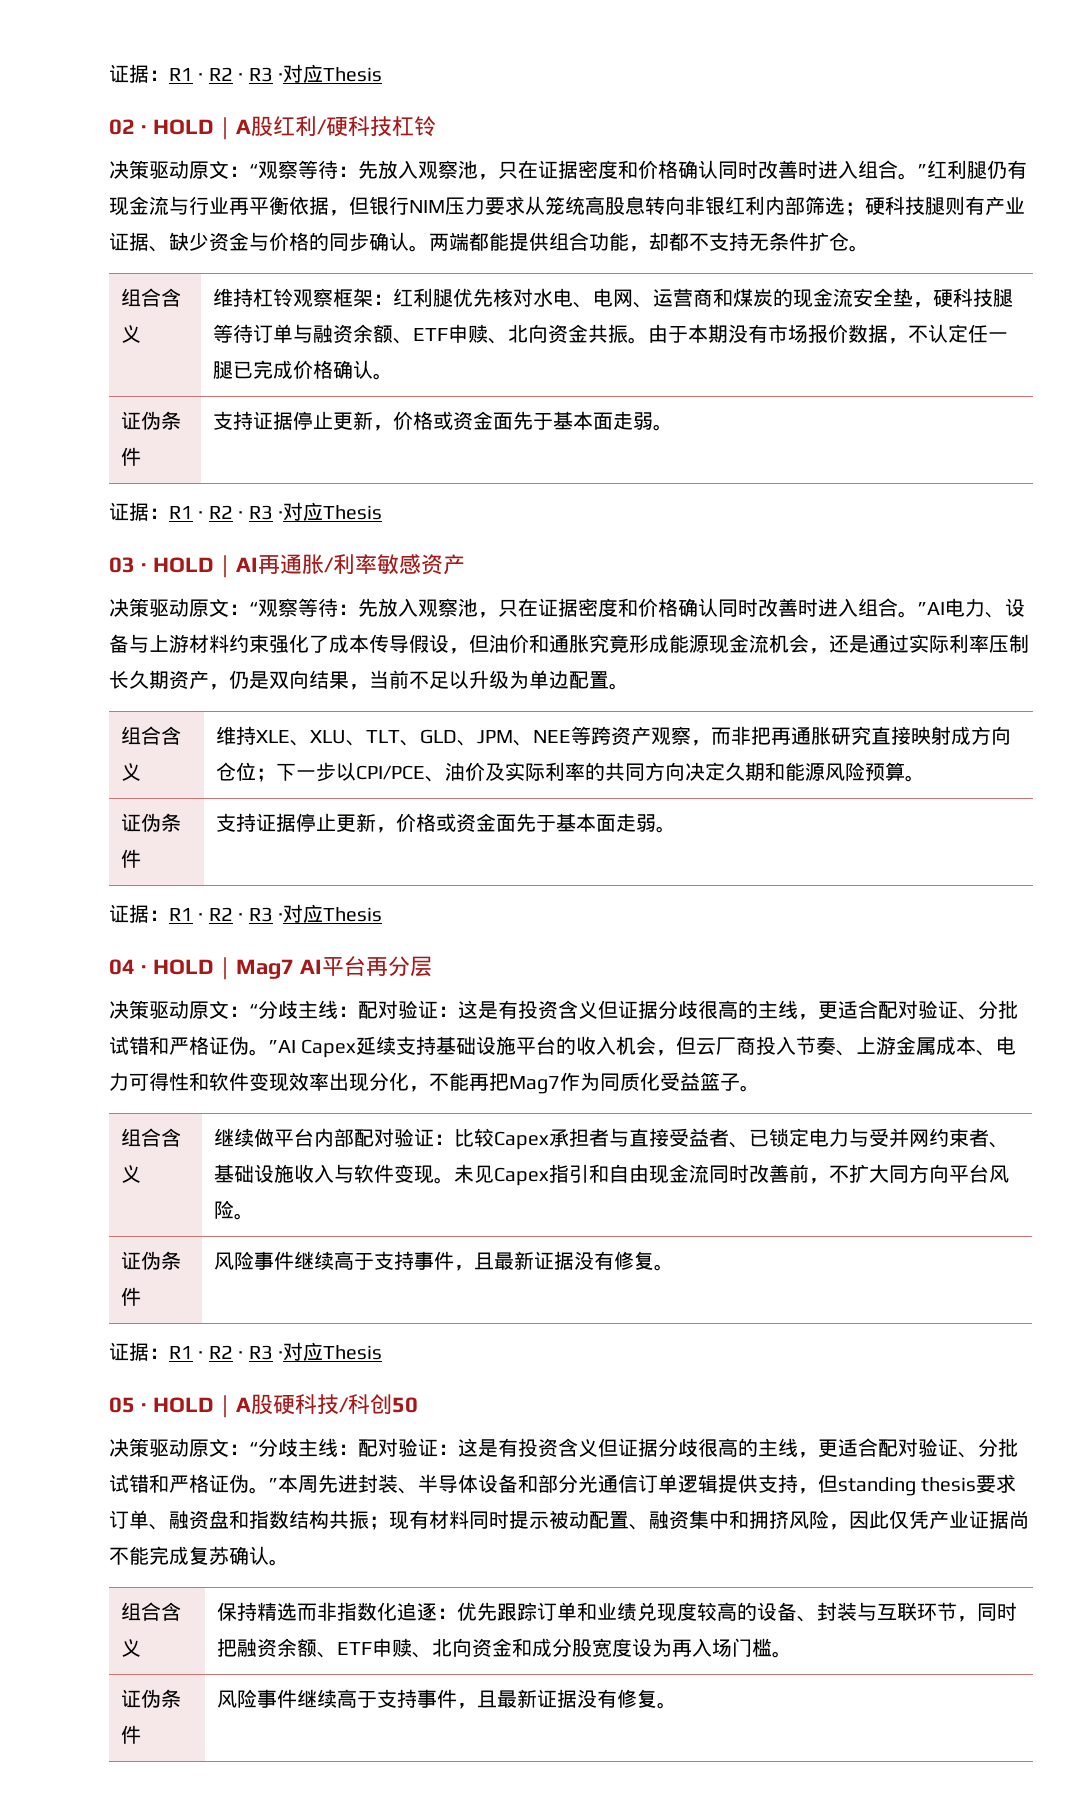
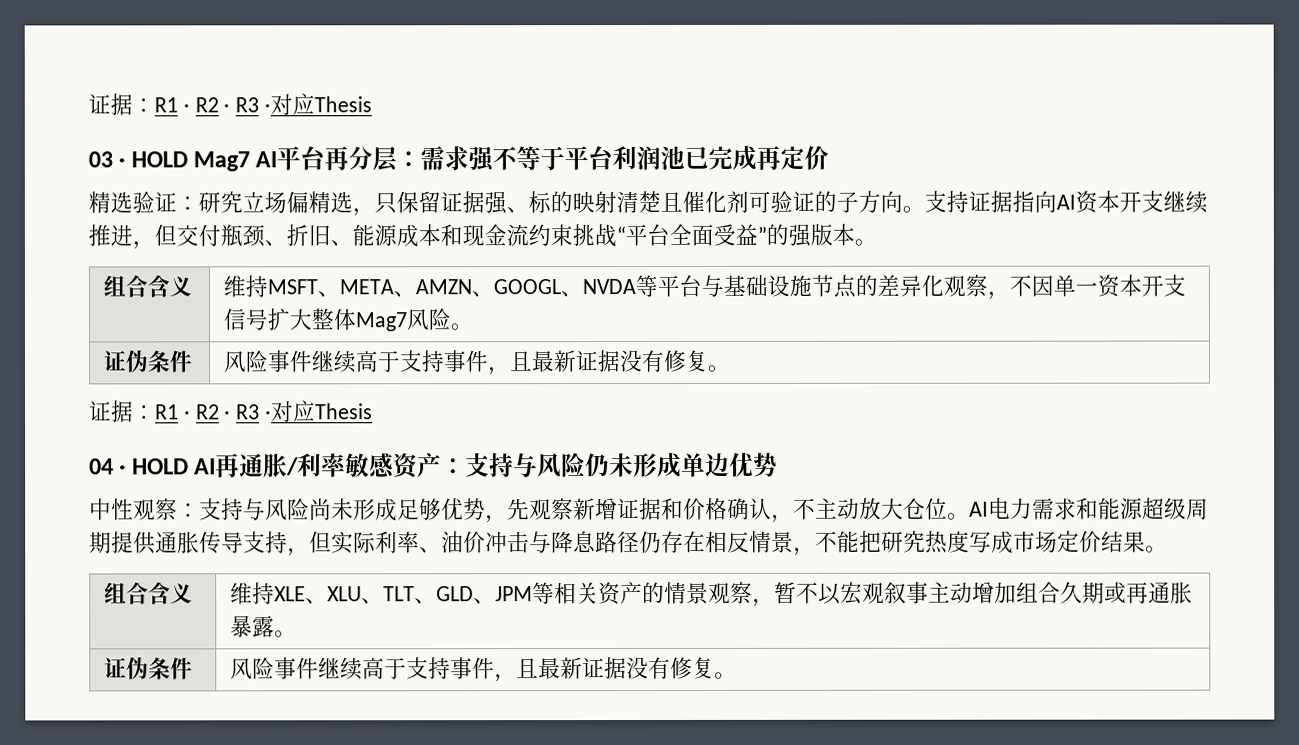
[109,116,436,140] [109,160,1027,180] [109,196,1025,216] [109,232,869,252] [121,288,182,307] [121,325,142,343] [213,288,1014,308] [213,324,1009,344] [213,360,394,380] [121,411,182,430] [121,447,142,466] [213,411,674,431] [109,502,382,521] [109,554,465,578] [109,598,1025,618] [109,634,1029,654] [109,670,629,690] [121,726,182,745] [121,763,142,781] [216,726,1012,746] [216,762,926,782] [121,813,182,832] [121,849,142,868] [216,813,677,833] [109,904,382,923] [109,956,432,980] [109,1000,1018,1020] [109,1036,1017,1058] [109,1072,760,1094] [121,1128,182,1147] [121,1165,142,1183] [214,1128,1010,1150] [214,1164,990,1186] 02 · HOLD｜A股红利/硬科技杠铃 // 决策驱动原文：“观察等待：先放入观察池，只在证据密度和价格确认同时改善时进入组合。”红利腿仍有现金流与行业再平衡依据，但银行NIM压力要求从笼统高股息转向非银红利内部筛选；硬科技腿则有产业证据、缺少资金与价格的同步确认。两端都能提供组合功能，却都不支持无条件扩仓。 // 组合含义 | 维持杠铃观察框架：红利腿优先核对水电、电网、运营商和煤炭的现金流安全垫，硬科技腿等待订单与融资余额、ETF申赎、北向资金共振。由于本期没有市场报价数据，不认定任一腿已完成价格确认。 // 证伪条件 | 支持证据停止更新，价格或资金面先于基本面走弱。 // 证据：R1 · R2 · R3 ·对应Thesis // 03 · HOLD｜AI再通胀/利率敏感资产 // 决策驱动原文：“观察等待：先放入观察池，只在证据密度和价格确认同时改善时进入组合。”AI电力、设备与上游材料约束强化了成本传导假设，但油价和通胀究竟形成能源现金流机会，还是通过实际利率压制长久期资产，仍是双向结果，当前不足以升级为单边配置。 // 组合含义 | 维持XLE、XLU、TLT、GLD、JPM、NEE等跨资产观察，而非把再通胀研究直接映射成方向仓位；下一步以CPI/PCE、油价及实际利率的共同方向决定久期和能源风险预算。 // 证伪条件 | 支持证据停止更新，价格或资金面先于基本面走弱。 // 证据：R1 · R2 · R3 ·对应Thesis // 04 · HOLD｜Mag7 AI平台再分层 // 决策驱动原文：“分歧主线：配对验证：这是有投资含义但证据分歧很高的主线，更适合配对验证、分批试错和严格证伪。”AI Capex延续支持基础设施平台的收入机会，但云厂商投入节奏、上游金属成本、电力可得性和软件变现效率出现分化，不能再把Mag7作为同质化受益篮子。 // 组合含义 | 继续做平台内部配对验证：比较Capex承担者与直接受益者、已锁定电力与受并网约束者、基础设施收入与软件变现。未见Capex指引和自由现金流同时改善前，不扩大同方向平台 -> [88,145,830,173] [88,190,1208,217] [88,223,877,250] [103,274,193,298] [223,274,1187,300] [223,308,408,332] 03 · HOLD Mag7 AI平台再分层：需求强不等于平台利润池已完成再定价 // 精选验证：研究立场偏精选，只保留证据强、标的映射清楚且催化剂可验证的子方向。支持证据指向AI资本开支继续推进，但交付瓶颈、折旧、能源成本和现金流约束挑战“平台全面受益”的强版本。 // 组合含义 | 维持MSFT、META、AMZN、GOOGL、NVDA等平台与基础设施节点的差异化观察，不因单一资本开支信号扩大整体Mag7
[109,1394,418,1418] [109,1438,1018,1458] [109,1474,1017,1496] [109,1510,1029,1530] [109,1546,289,1566] [121,1602,182,1621] [121,1639,142,1657] [217,1602,1018,1622] [217,1638,773,1658] 05 · HOLD｜A股硬科技/科创50 // 决策驱动原文：“分歧主线：配对验证：这是有投资含义但证据分歧很高的主线，更适合配对验证、分批试错和严格证伪。”本周先进封装、半导体设备和部分光通信订单逻辑提供支持，但standing thesis要求订单、融资盘和指数结构共振；现有材料同时提示被动配置、融资集中和拥挤风险，因此仅凭产业证据尚不能完成复苏确认。 // 组合含义 | 保持精选而非指数化追逐：优先跟踪订单和业绩兑现度较高的设备、封装与互联环节，同时把融资余额、ETF申赎、北向资金和成分股宽度设为再入场门槛 -> [89,452,779,480] [89,497,1209,524] [89,530,1168,557] [104,581,194,605] [230,581,1194,607] [230,615,276,638] 04 · HOLD AI再通胀/利率敏感资产：支持与风险仍未形成单边优势 // 中性观察：支持与风险尚未形成足够优势，先观察新增证据和价格确认，不主动放大仓位。AI电力需求和能源超级周期提供通胀传导支持，但实际利率、油价冲击与降息路径仍存在相反情景，不能把研究热度写成市场定价结果。 // 组合含义 | 维持XLE、XLU、TLT、GLD、JPM等相关资产的情景观察，暂不以宏观叙事主动增加组合久期或再通胀暴露

